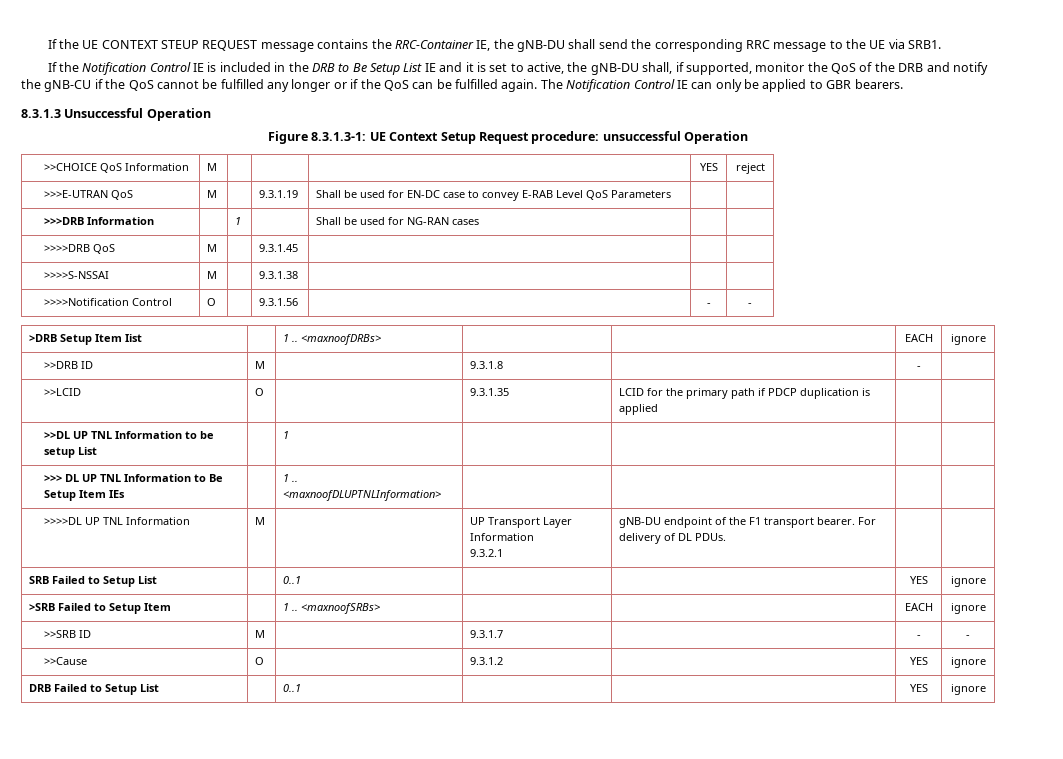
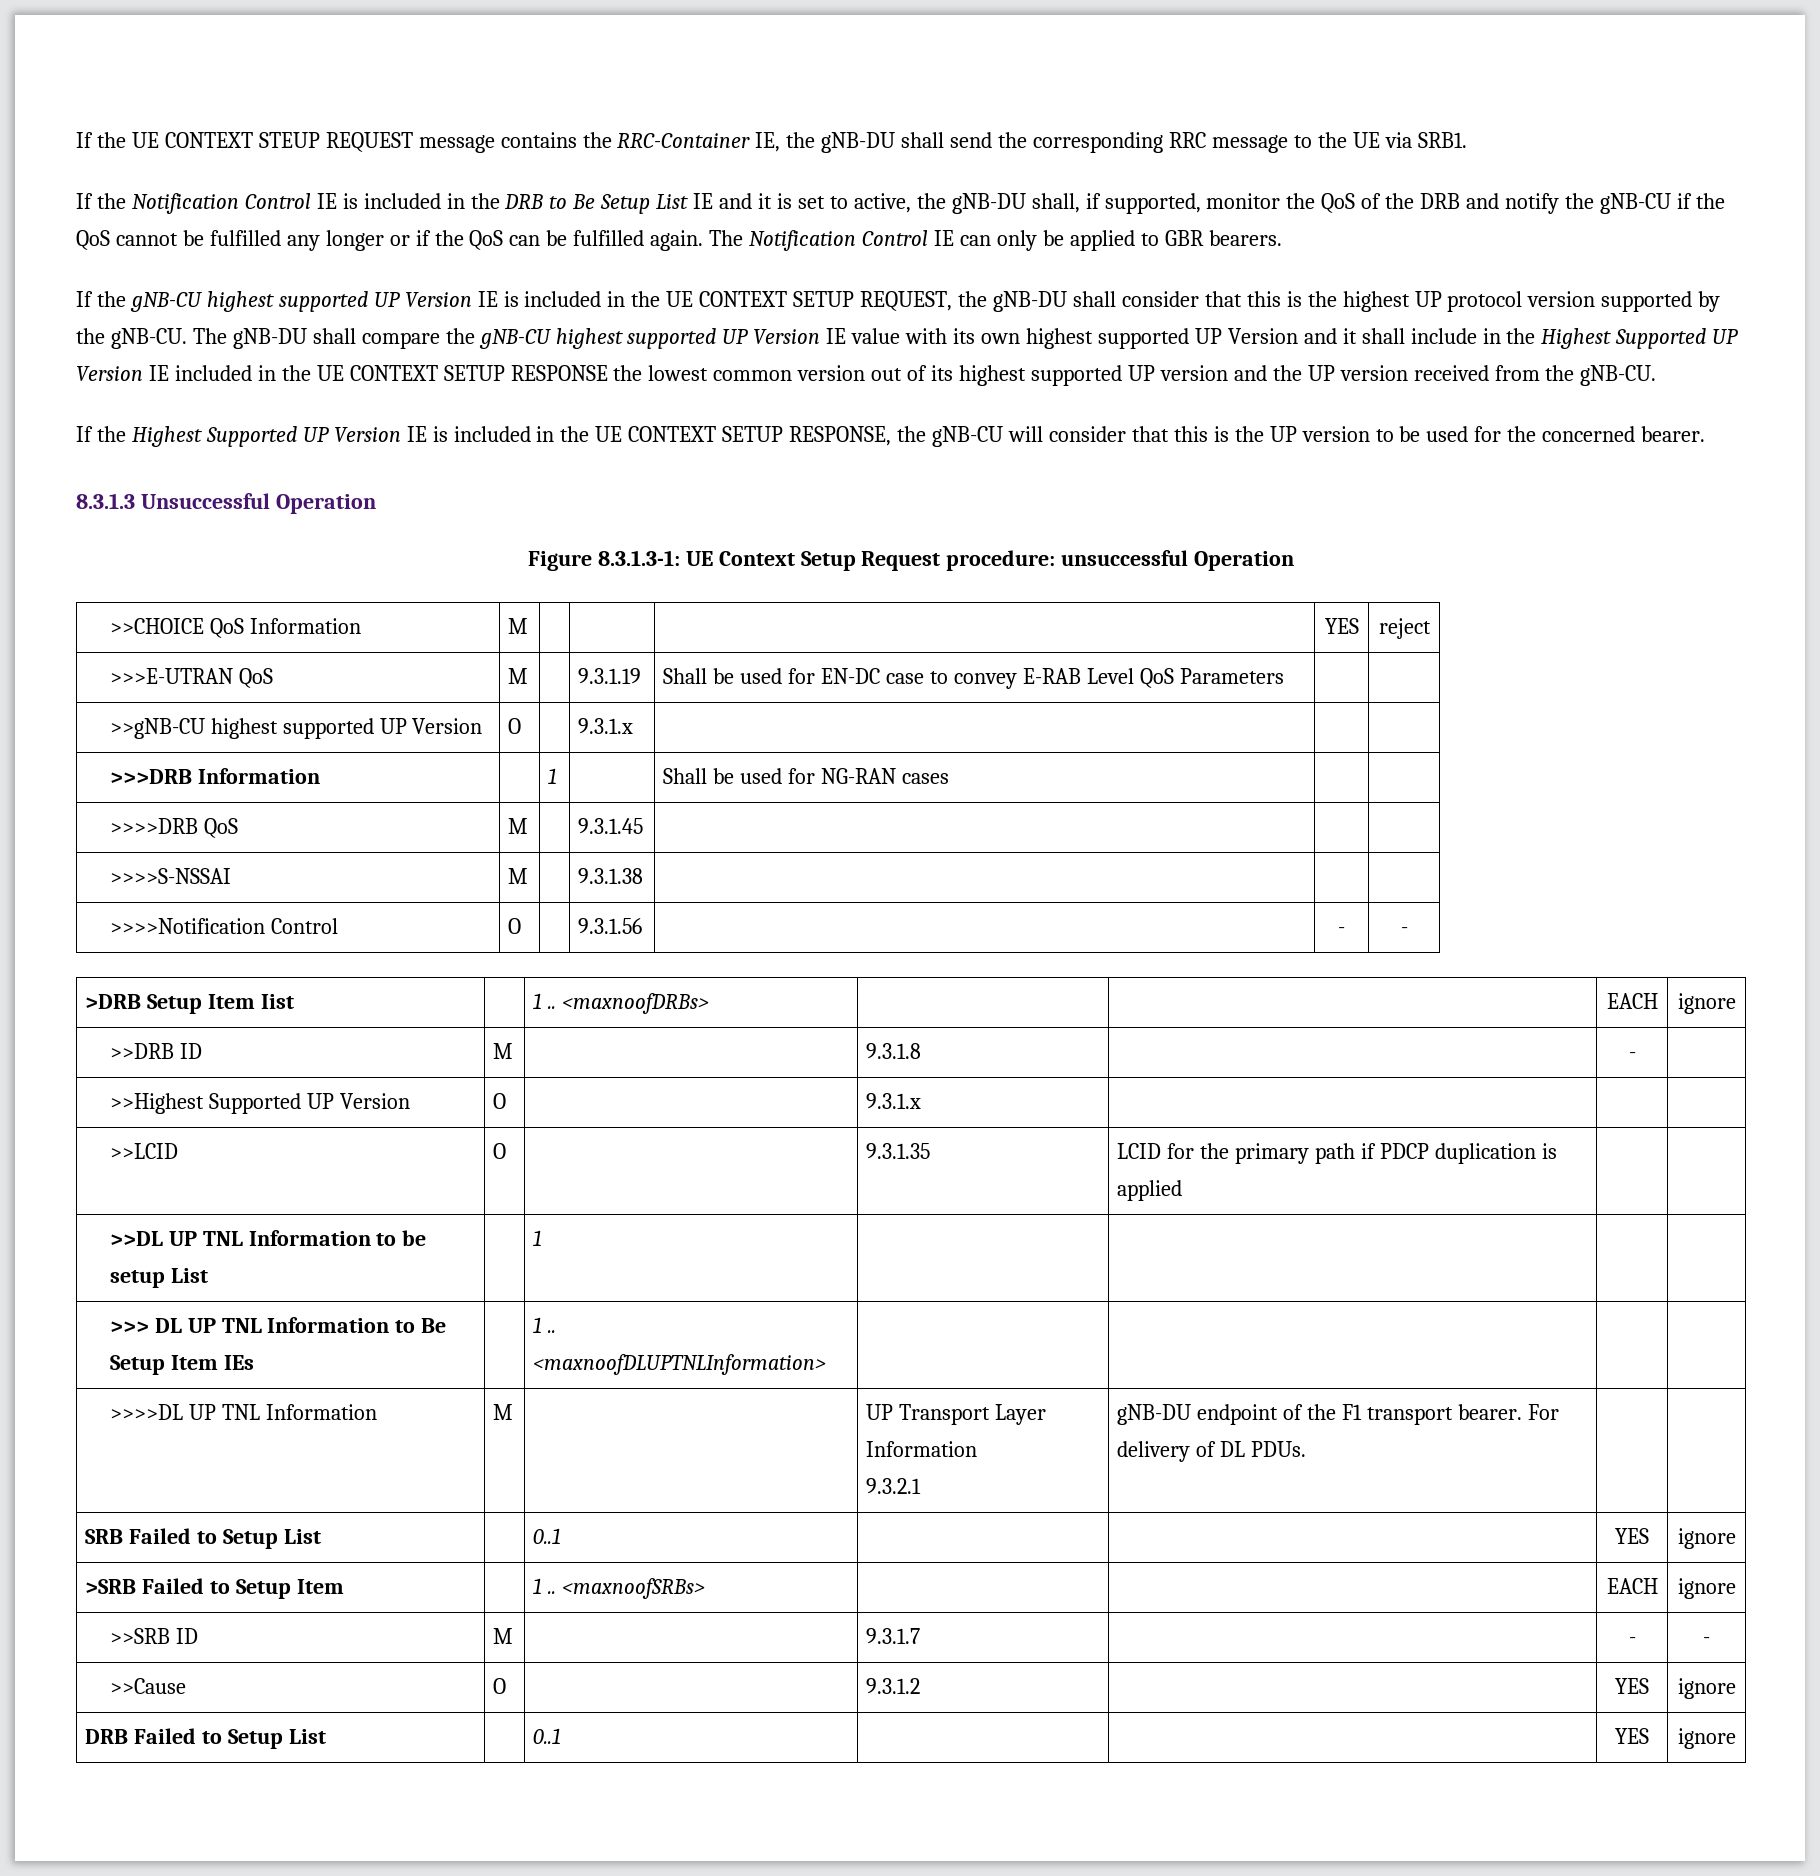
(903, 84) none -> [76,291,1721,312] [76,328,1739,349] [76,365,1657,386] [76,426,1706,447] // If the gNB-CU highest supported UP Version IE is included in the UE CONTEXT SETUP REQUEST, the gNB-DU shall consider that this is the highest UP protocol version supported by the gNB-CU. The gNB-DU shall compare the gNB-CU highest supported UP Version IE value with its own highest supported UP Version and it shall include in the Highest Supported UP Version IE included in the UE CONTEXT SETUP RESPONSE the lowest common version out of its highest supported UP version and the UP version received from the gNB-CU. // If the Highest Supported UP Version IE is included in the UE CONTEXT SETUP RESPONSE, the gNB-CU will consider that this is the UP version to be used for the concerned bearer.
(672, 194) none -> [109,718,483,739] [508,718,522,734] [578,718,634,734] // >>gNB-CU highest supported UP Version | O | | 9.3.1.x | | |
(921, 367) none -> [109,1093,410,1114] [493,1093,507,1109] [866,1093,922,1109] // >>Highest Supported UP Version | O | | 9.3.1.x | | |

